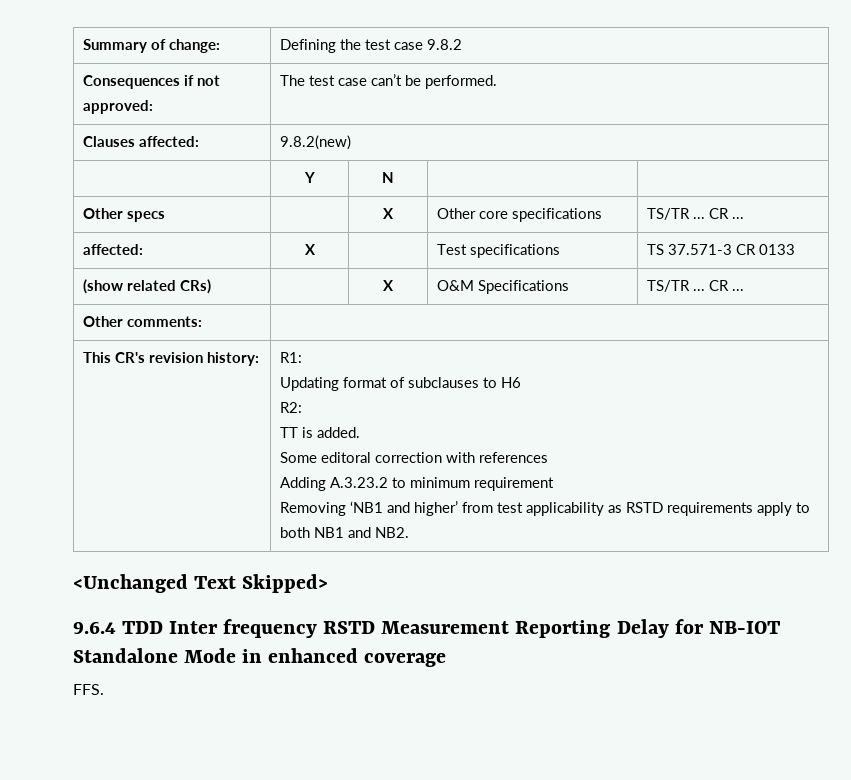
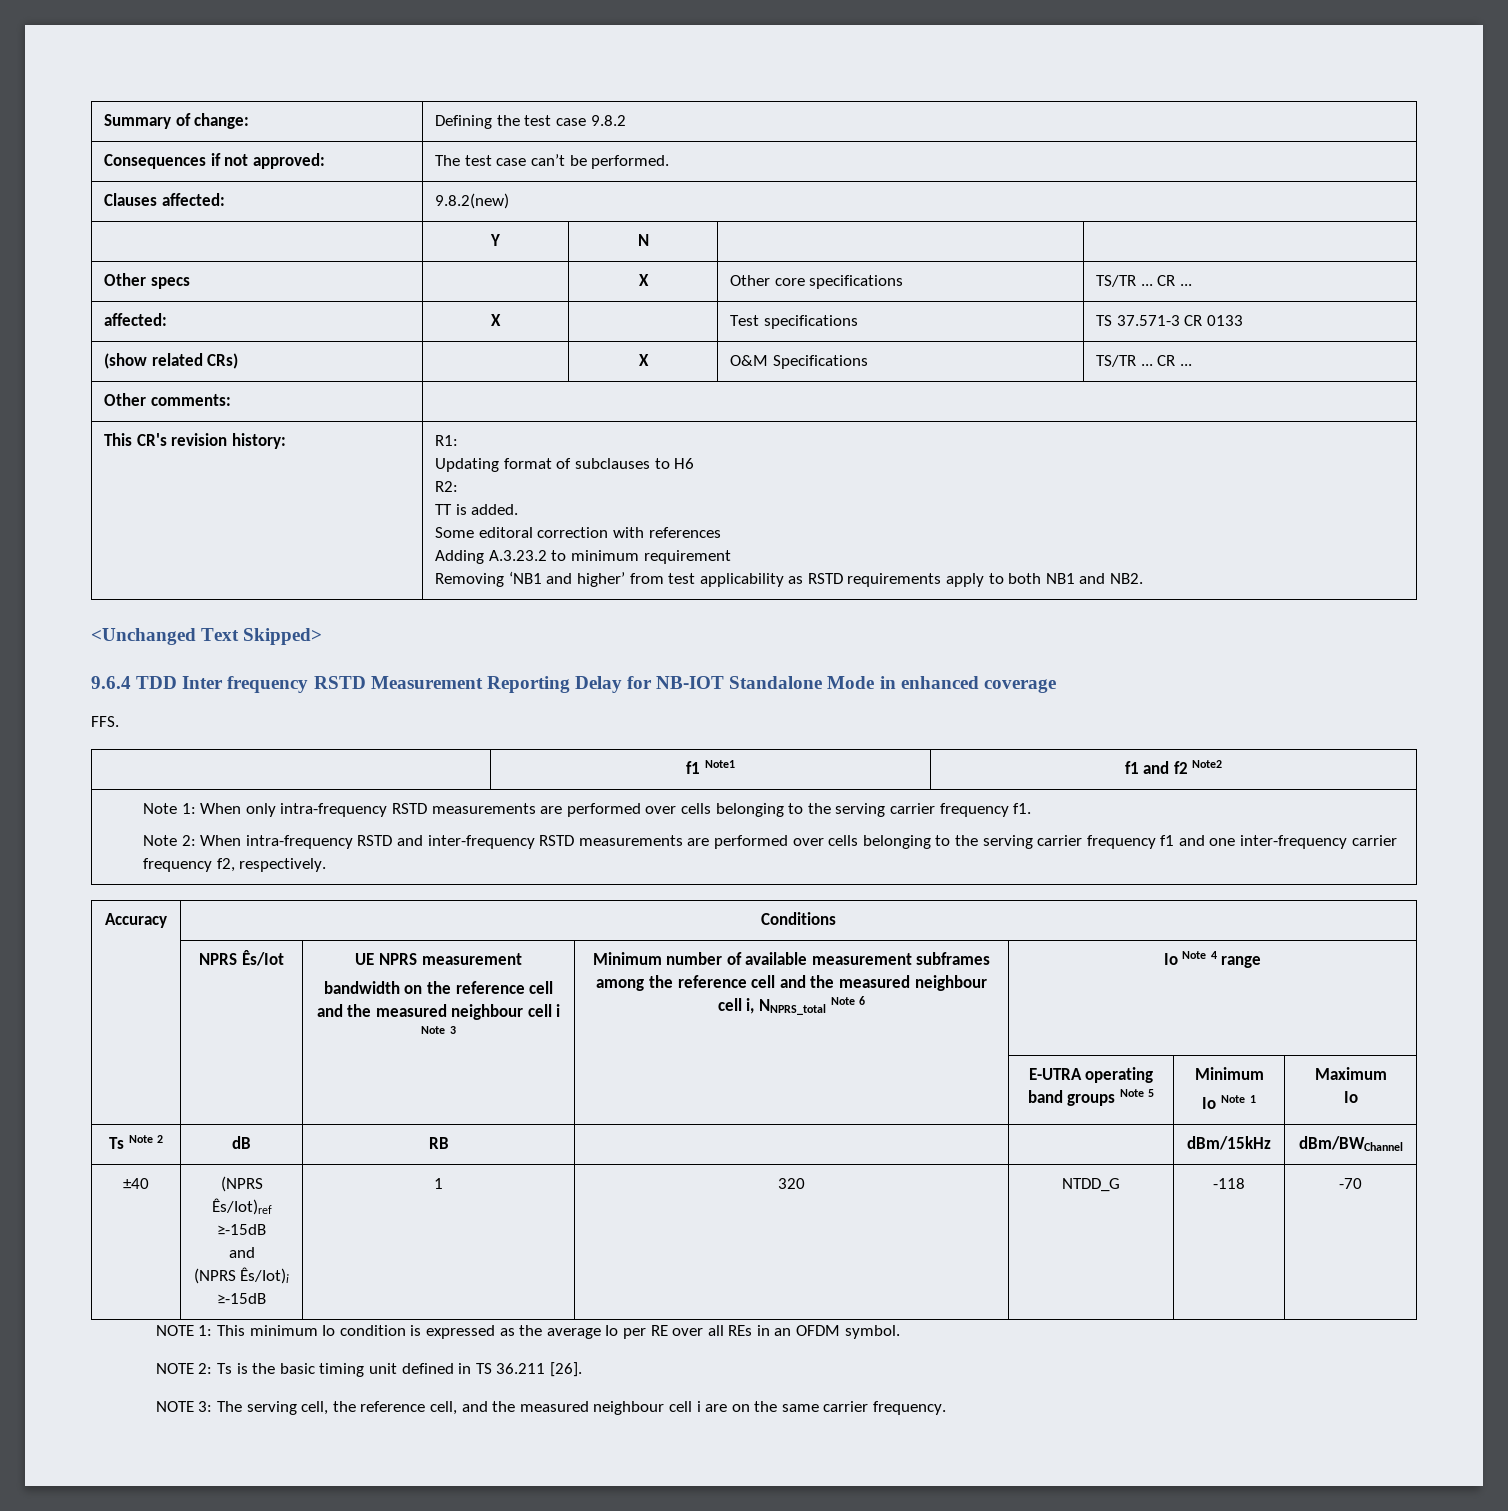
(104, 689) none -> [686,760,735,774] [1124,760,1223,774] [143,803,1032,817] [143,835,1397,849] [143,858,327,872] [105,913,167,928] [761,912,836,925] [199,950,284,966] [355,953,522,965] [323,981,554,994] [316,1004,561,1020] [421,1026,456,1034] [592,952,991,965] [596,975,987,991] [717,996,866,1015] [1163,951,1262,968] [1028,1067,1154,1083] [1027,1089,1155,1106] [1194,1067,1264,1080] [1202,1095,1256,1109] [1314,1067,1387,1080] [1343,1091,1358,1103] [108,1135,164,1149] [232,1136,251,1149] [428,1137,449,1149] [1187,1136,1271,1150] [1298,1136,1403,1151] [123,1178,149,1189] [220,1176,263,1192] [211,1198,272,1215] [217,1224,266,1235] [228,1247,255,1258] [193,1267,290,1284] [217,1293,266,1304] [434,1178,443,1189] [778,1178,805,1189] [1062,1178,1120,1192] [1213,1178,1245,1189] [1339,1178,1362,1189] [155,1325,900,1339] [155,1362,582,1377] [155,1401,947,1415] // | f1 Note1 | f1 and f2 Note2 // Note 1: When only intra-frequency RSTD measurements are performed over cells belonging to the serving carrier frequency f1. // Note 2: When intra-frequency RSTD and inter-frequency RSTD measurements are performed over cells belonging to the serving carrier frequency f1 and one inter-frequency carrier frequency f2, respectively. // Accuracy | Conditions // | NPRS Ês/Iot | UE NPRS measurement // bandwidth on the reference cell and the measured neighbour cell i Note 3 | Minimum number of available measurement subframes among the reference cell and the measured neighbour cell i, NNPRS_total Note 6 | Io Note 4 range // | | | | E-UTRA operating band groups Note 5 | Minimum // Io Note 1 | Maximum // Io // Ts Note 2 | dB | RB | | | dBm/15kHz | dBm/BWChannel // ±40 | (NPRS Ês/Iot)ref ≥-15dB // and // (NPRS Ês/Iot)i ≥-15dB | 1 | 320 | NTDD_G | -118 | -70 // NOTE 1: This minimum Io condition is expressed as the average Io per RE over all REs in an OFDM symbol. // NOTE 2: Ts is the basic timing unit defined in TS 36.211 [26]. // NOTE 3: The serving cell, the reference cell, and the measured neighbour cell i are on the same carrier frequency.

